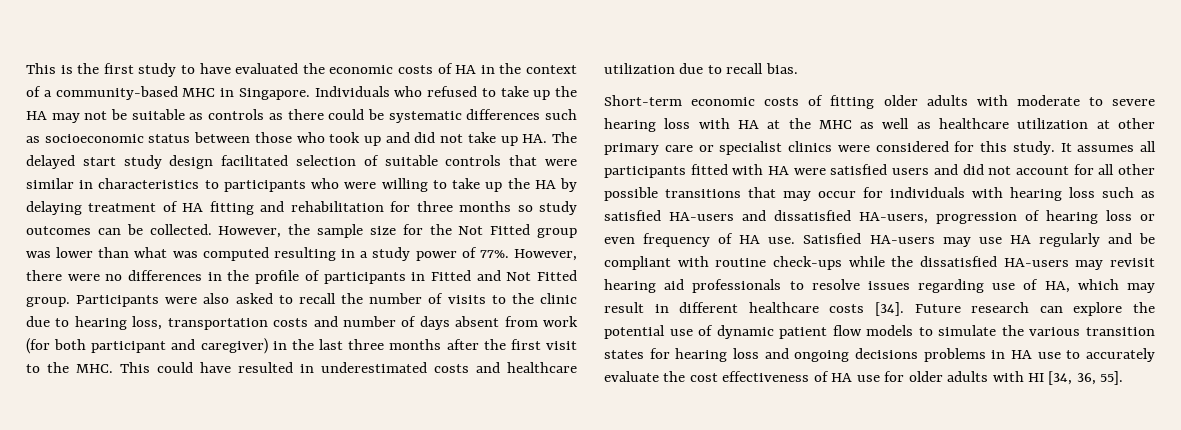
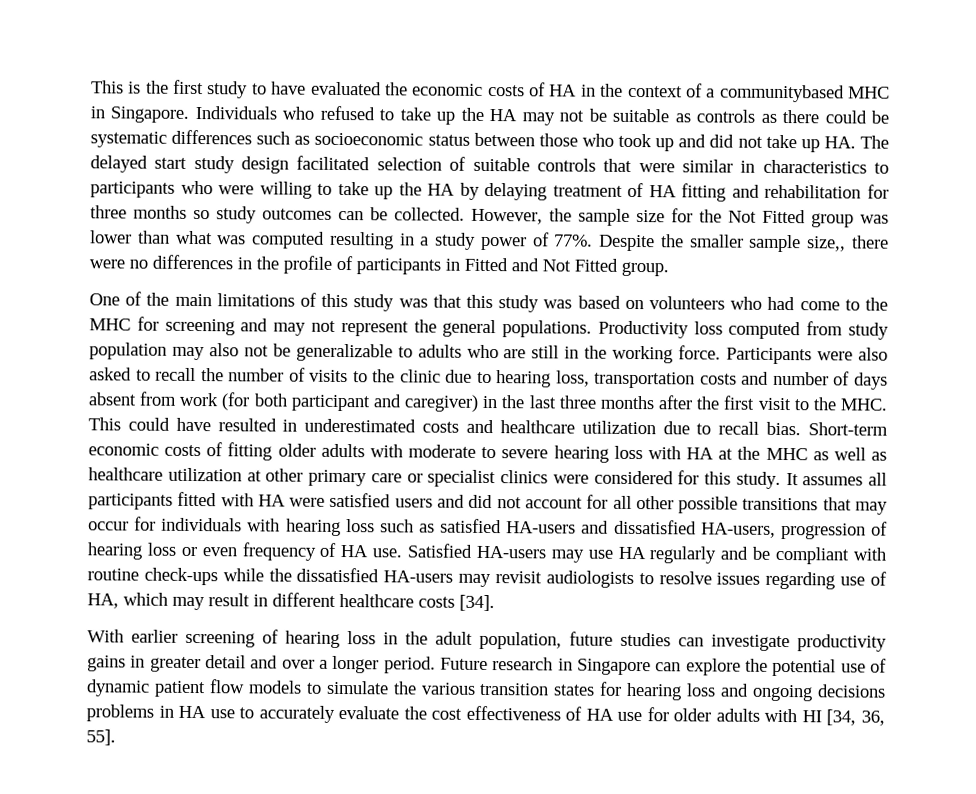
[55,86,178,100] community-based -> [719,84,845,103] communitybased
[513,249,577,261] However, -> [598,234,847,253] Despite the smaller sample size,,
(70, 302) none -> [89,291,889,313] [89,316,890,340] [89,342,722,364] // One of the main limitations of this study was that this study was based on volunteers who had come to the MHC for screening and may not represent the general populations. Productivity loss computed from study population may also not be generalizable to adults who are still in the working force.
(798, 68) // -> (802, 428) none
[604,279,782,293] hearing aid professionals -> [545,570,634,588] audiologists
[914,302,1030,313] Future research -> [87,629,887,652] [87,655,651,676] // With earlier screening of hearing loss in the adult population, future studies can investigate productivity gains in greater detail and over a longer period. Future research in Singapore

